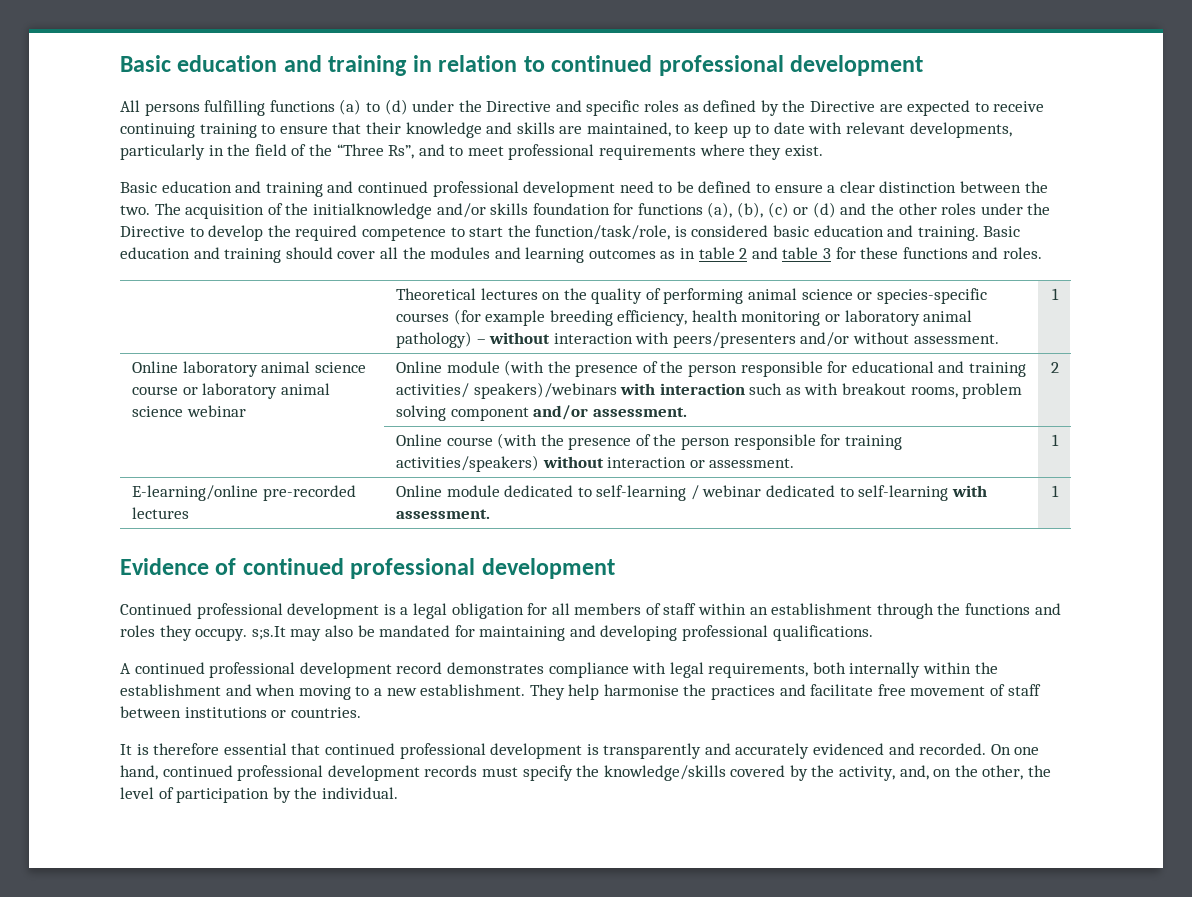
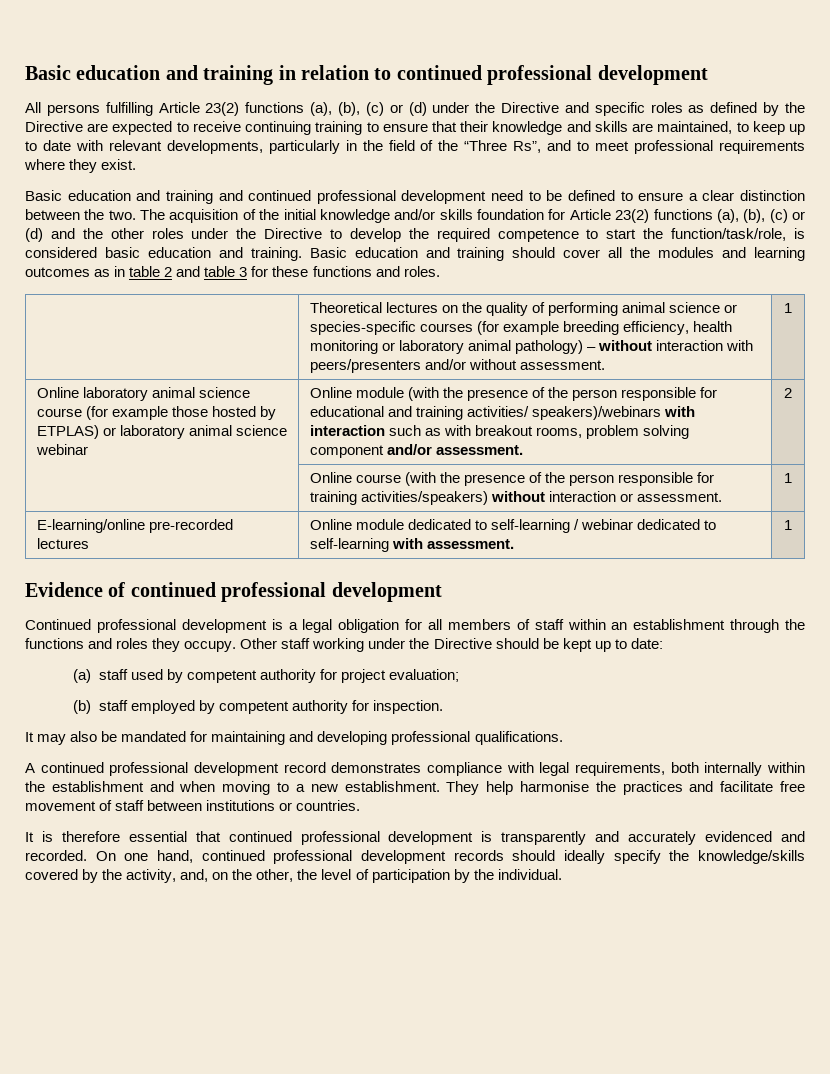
[269,99,380,115] functions (a) to -> [158,102,403,116] Article 23(2) functions (a), (b), (c) or
[312,203,432,219] initialknowledge -> [283,209,390,223] initial knowledge
(634, 209) none -> [569,209,650,223] Article 23(2)
(178, 390) none -> [85,406,277,420] [36,425,99,439] (for example those hosted by ETPLAS)
[251,626,286,640] s;s.It -> [240,638,663,652] [73,669,460,683] [73,700,444,714] [25,732,34,742] Other staff working under the Directive should be kept up to date: // (a) staff used by competent authority for project evaluation; // (b) staff employed by competent authority for inspection. // It
[481,767,518,777] must -> [512,850,605,864] should ideally

